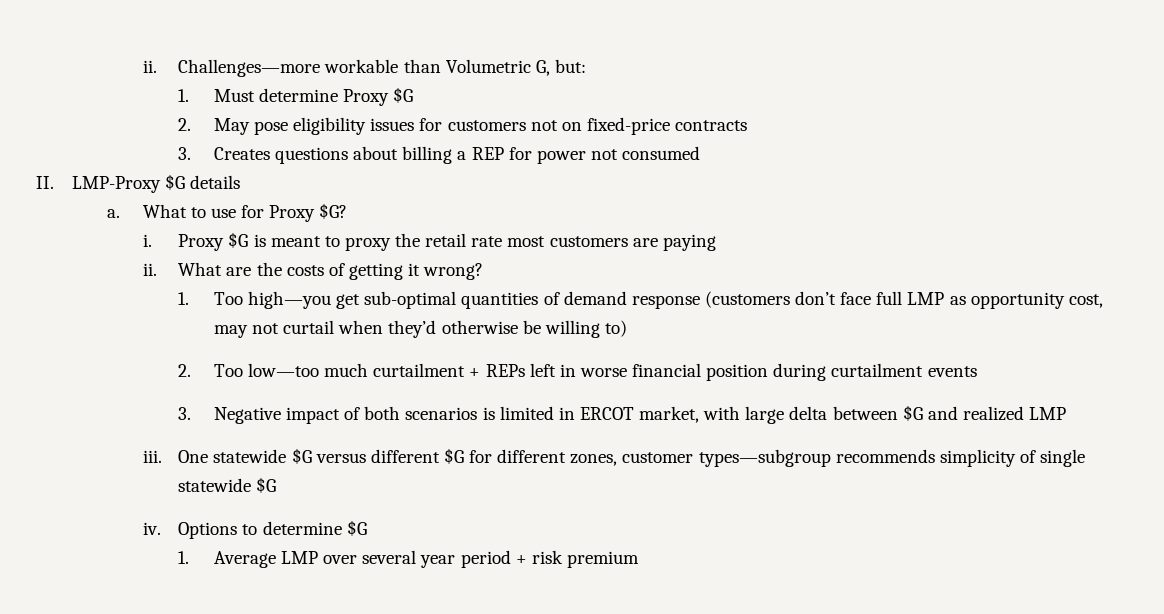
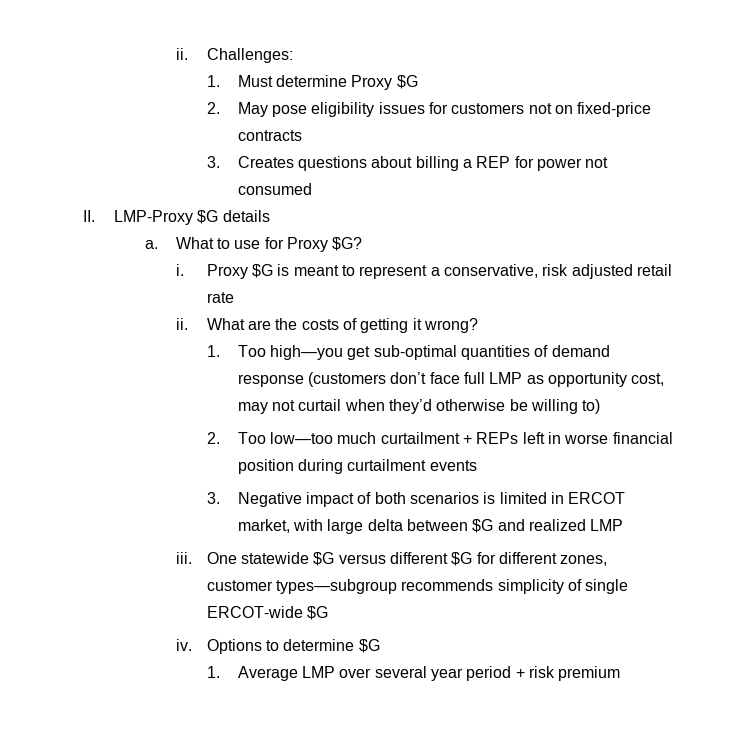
[142,59,586,77] ii. Challenges—more workable than Volumetric G, but: -> [175,48,293,63] ii. Challenges:
[344,233,716,251] proxy the retail rate most customers are paying -> [359,264,672,279] [206,292,234,303] represent a conservative, risk adjusted retail rate
[178,478,252,492] statewide -> [206,606,303,618] ERCOT-wide

